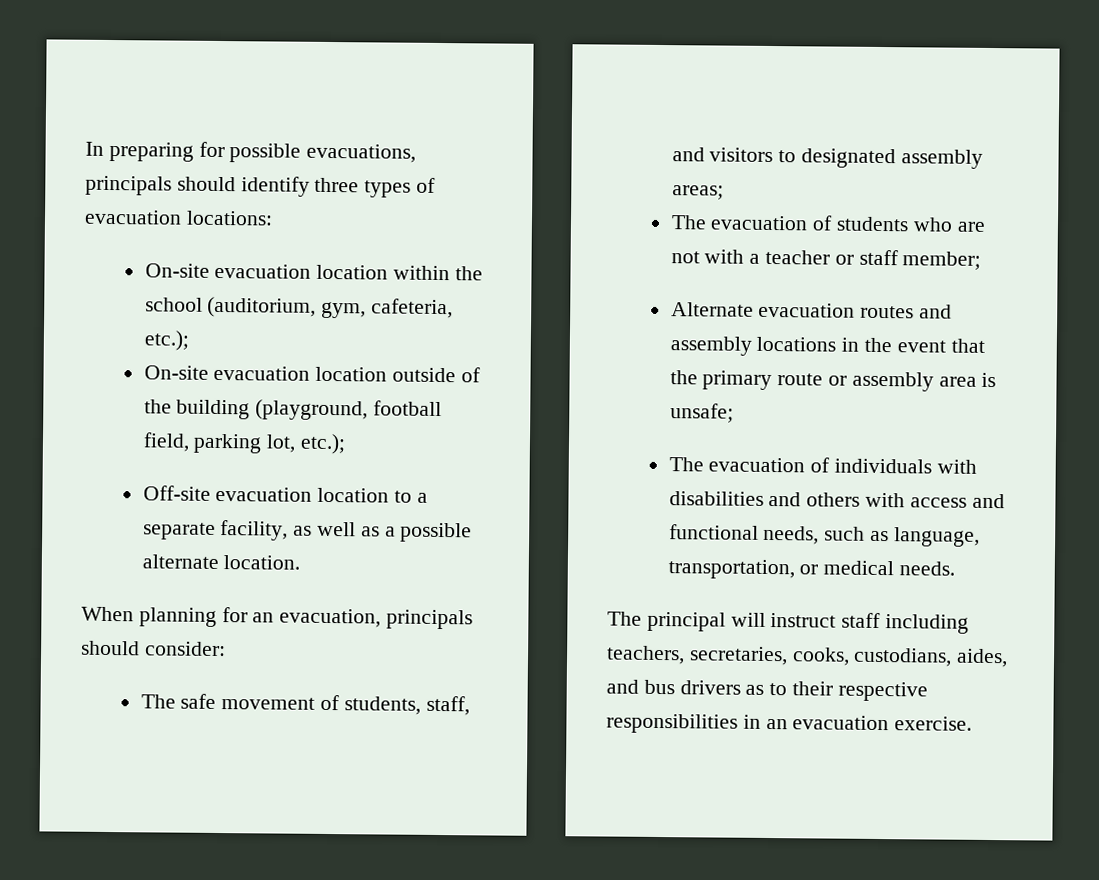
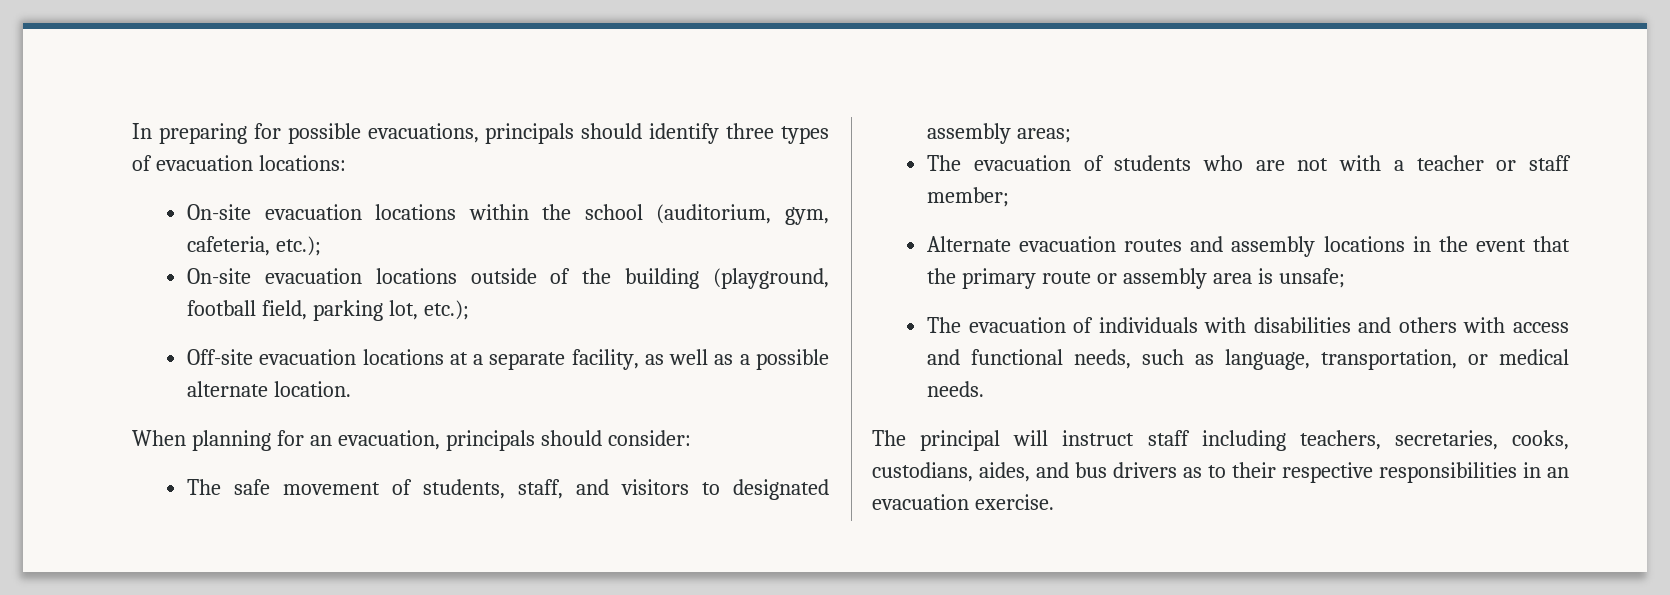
[316,264,389,280] location -> [375,204,457,220] locations
[315,366,388,382] location -> [375,268,457,284] locations
[317,487,412,503] location to -> [362,349,468,365] locations at

